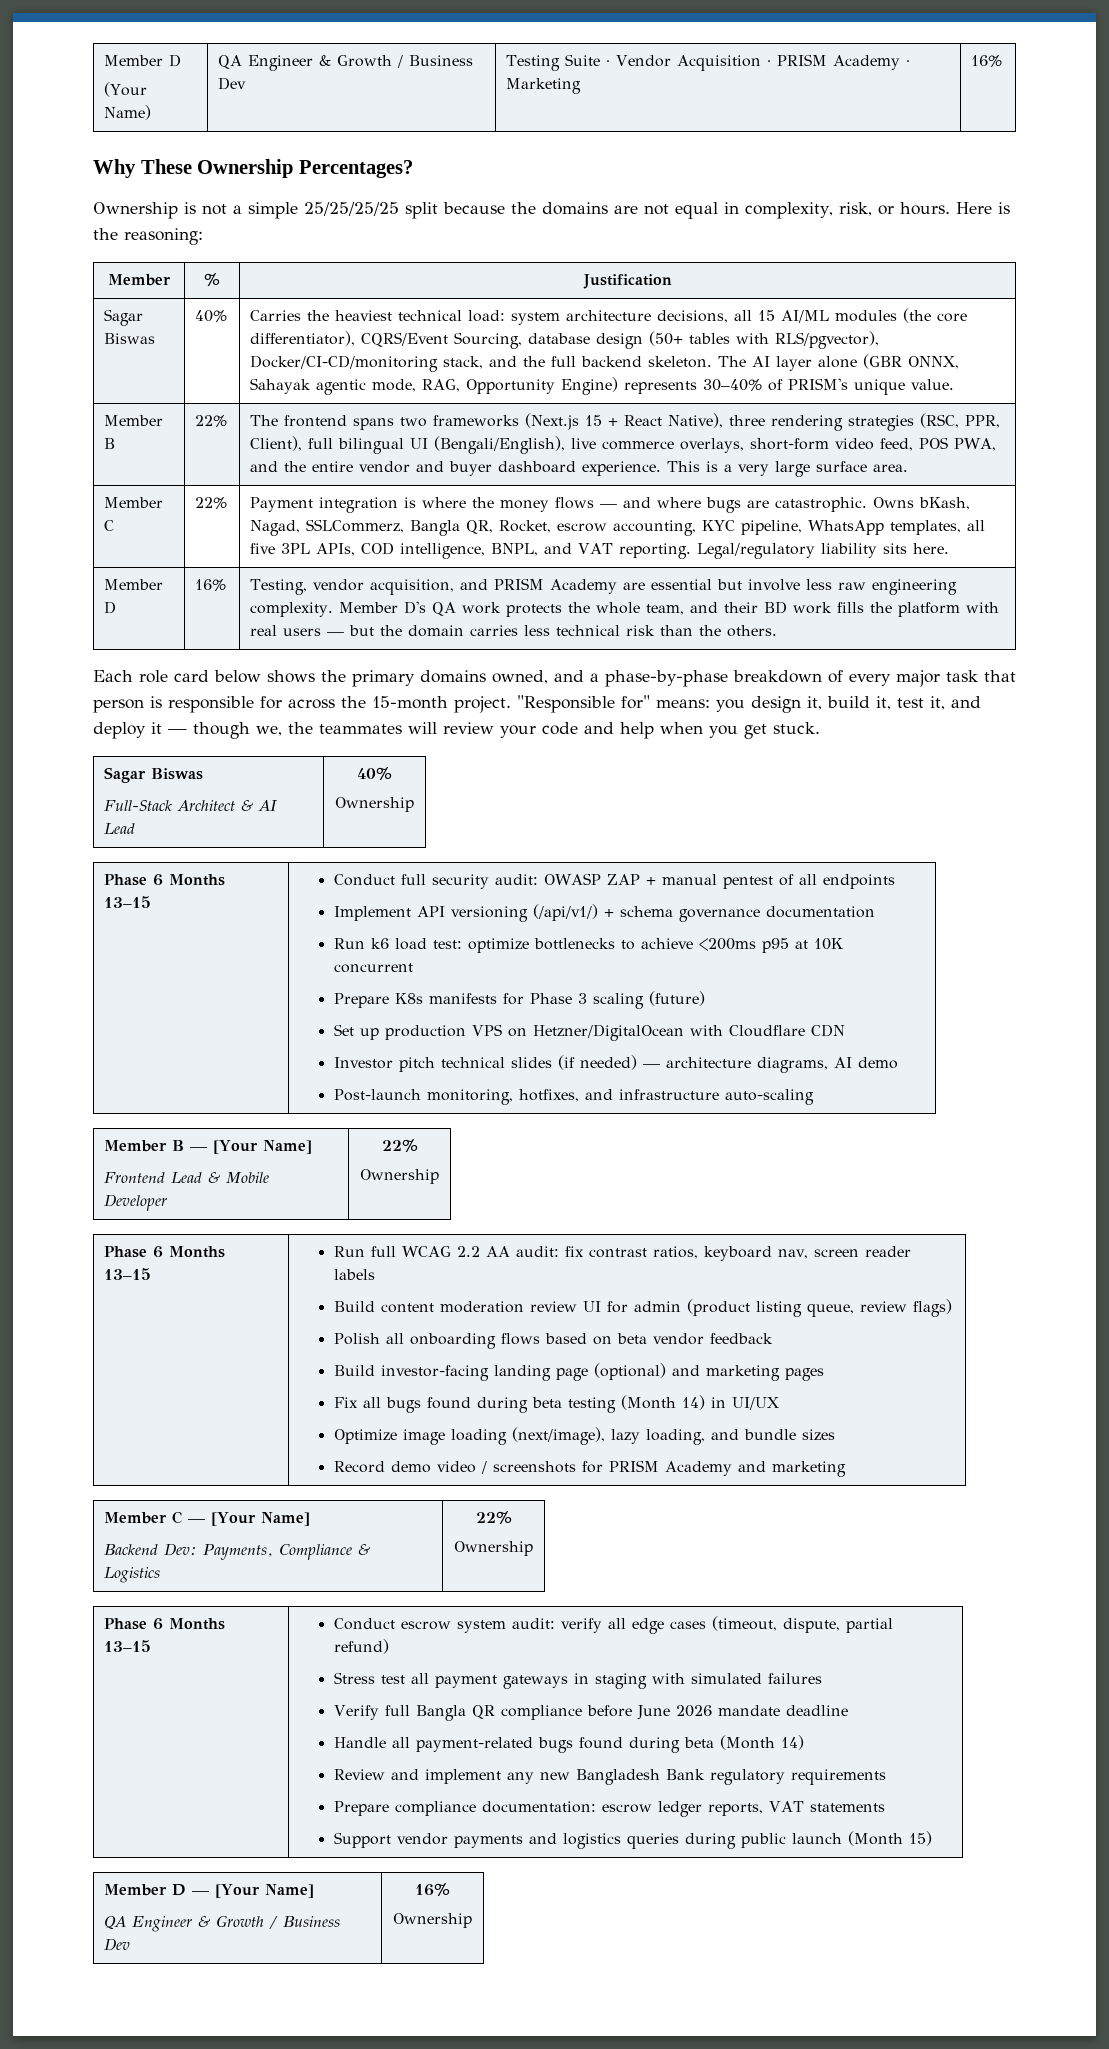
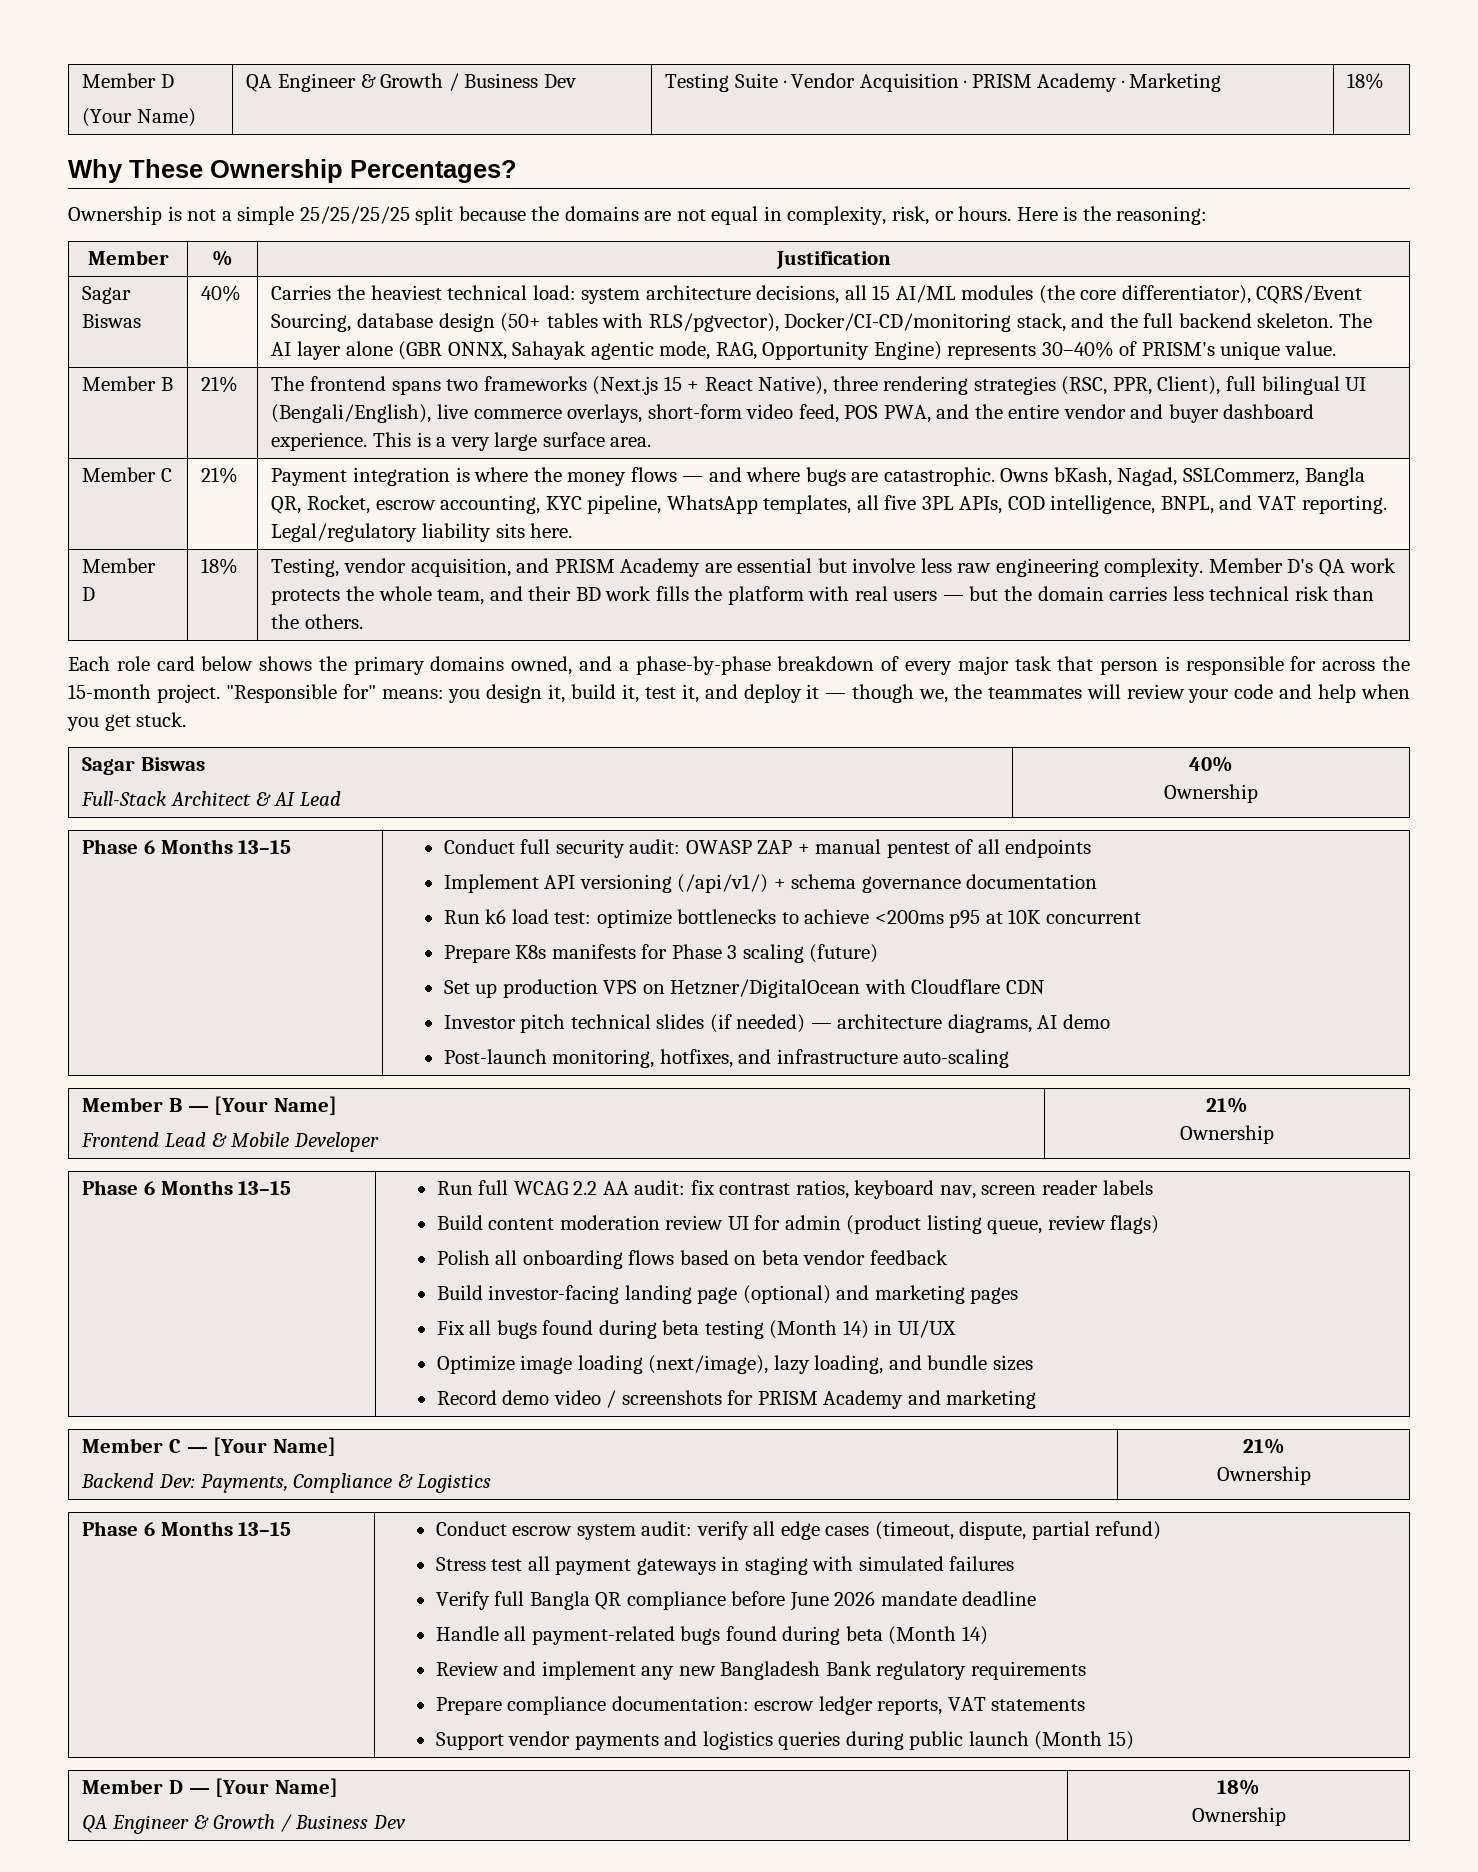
[971,55,1003,67] 16% -> [1347,73,1385,90] 18%
[195,415,228,427] 22% -> [201,376,239,393] 21%
[195,497,228,509] 22% -> [201,467,239,484] 21%
[195,579,227,591] 16% -> [201,558,239,575] 18%
[381,1139,418,1152] 22% -> [1206,1097,1248,1113] 21%
[475,1511,512,1524] 22% -> [1242,1438,1285,1454] 21%
[415,1883,450,1896] 16% -> [1217,1779,1260,1795] 18%

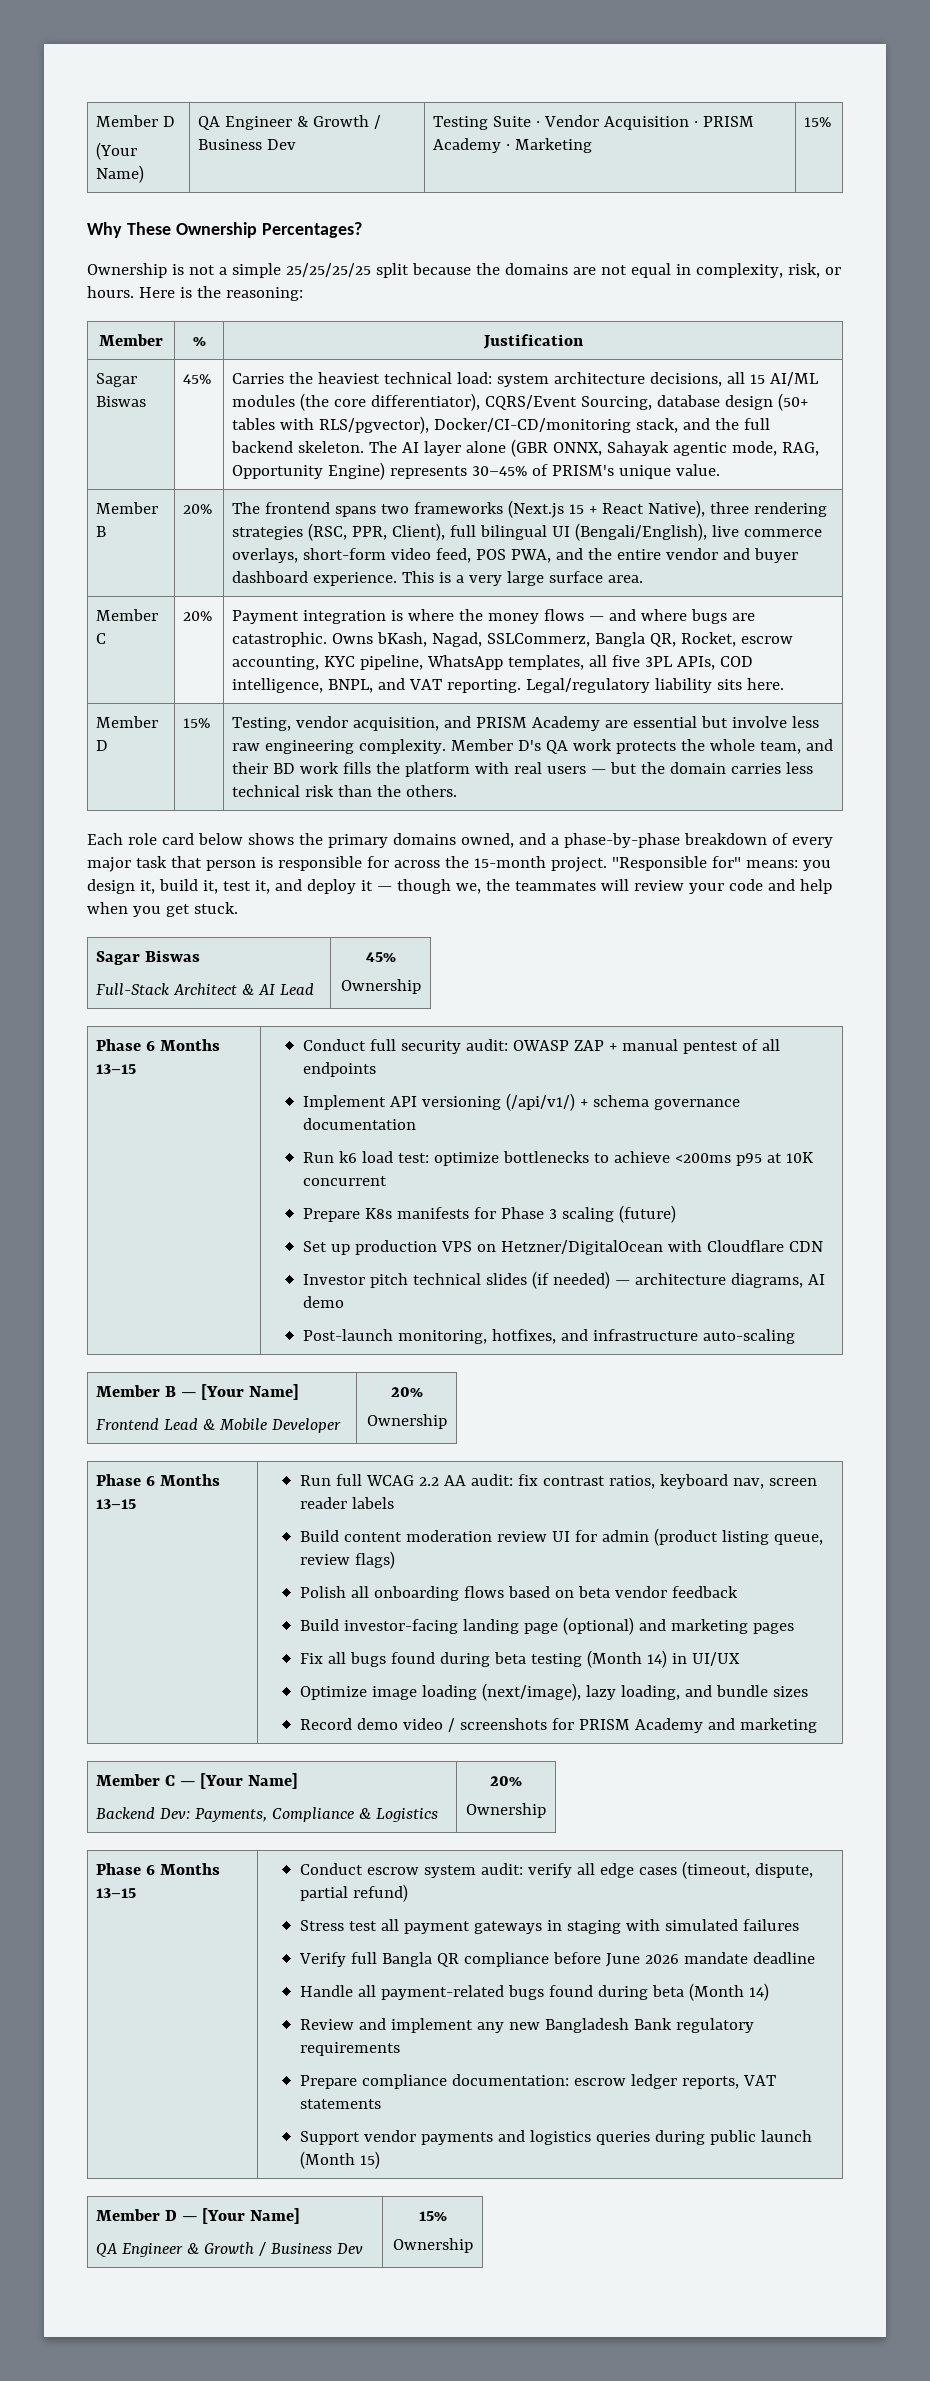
[1347,73,1385,90] 18% -> [804,117,832,127] 15%
[201,285,242,302] 40% -> [183,374,212,384] 45%
[1041,341,1114,358] 30–40% -> [472,466,528,476] 30–45%
[201,376,239,393] 21% -> [183,504,213,514] 20%
[201,467,239,484] 21% -> [183,611,213,621] 20%
[201,558,239,575] 18% -> [183,718,211,728] 15%
[1189,756,1233,772] 40% -> [365,952,396,962] 45%
[1206,1097,1248,1113] 21% -> [390,1387,423,1397] 20%
[1242,1438,1285,1454] 21% -> [490,1776,522,1786] 20%
[1217,1779,1260,1795] 18% -> [418,2211,447,2221] 15%

